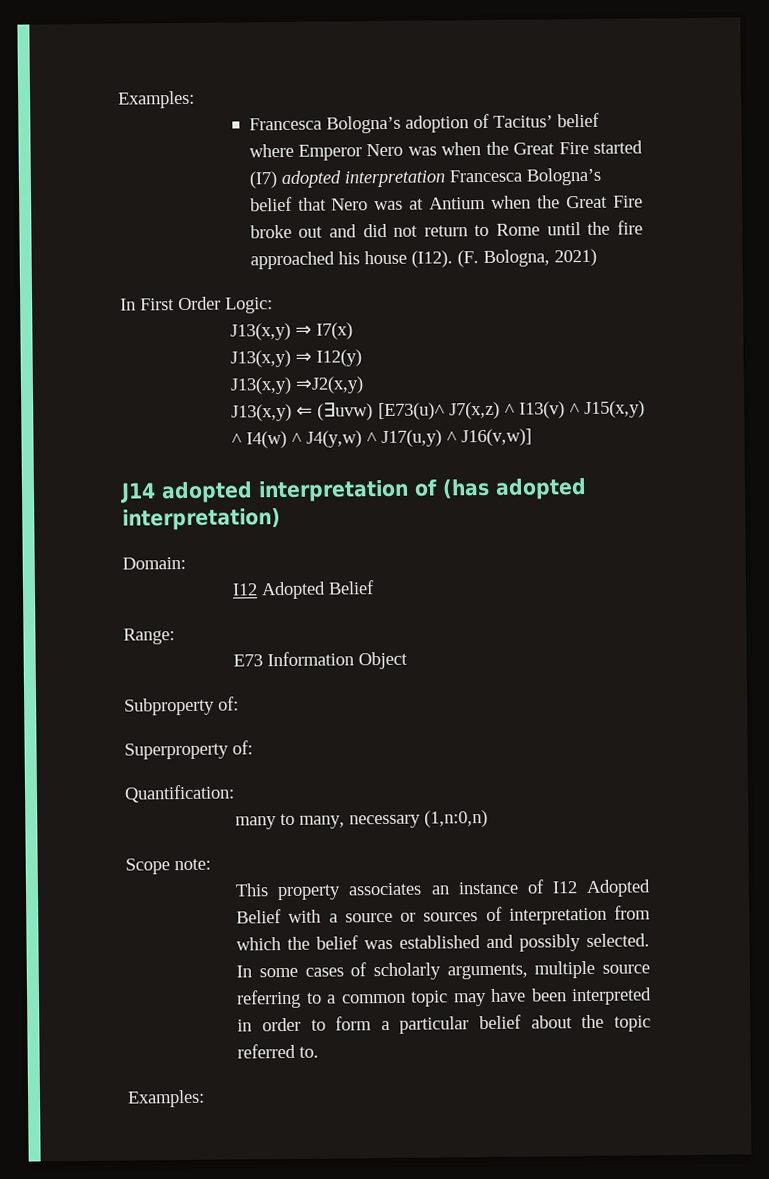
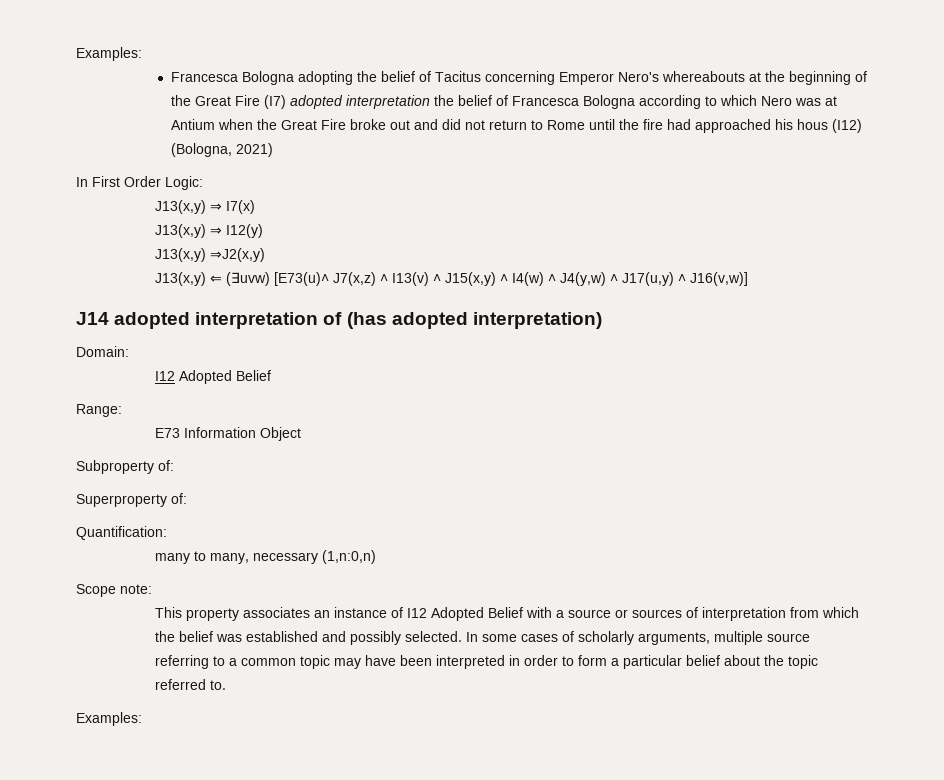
[325,112,600,134] [248,140,643,161] Bologna’s adoption of Tacitus’ belief where Emperor Nero was when the Great Fire started -> [241,71,867,85] [170,95,260,106] Bologna adopting the belief of Tacitus concerning Emperor Nero's whereabouts at the beginning of the Great Fire
[448,167,601,186] [249,196,327,212] Francesca Bologna’s belief that -> [433,95,757,109] the belief of Francesca Bologna according to which
(644, 227) none -> [666,119,691,130] had
[363,249,550,268] house (I12). (F. Bologna, -> [796,119,862,133] [170,143,232,157] hous (I12) (Bologna,

